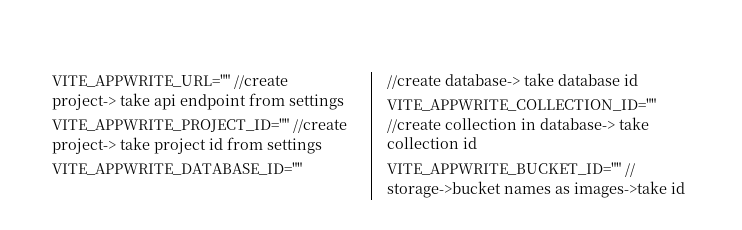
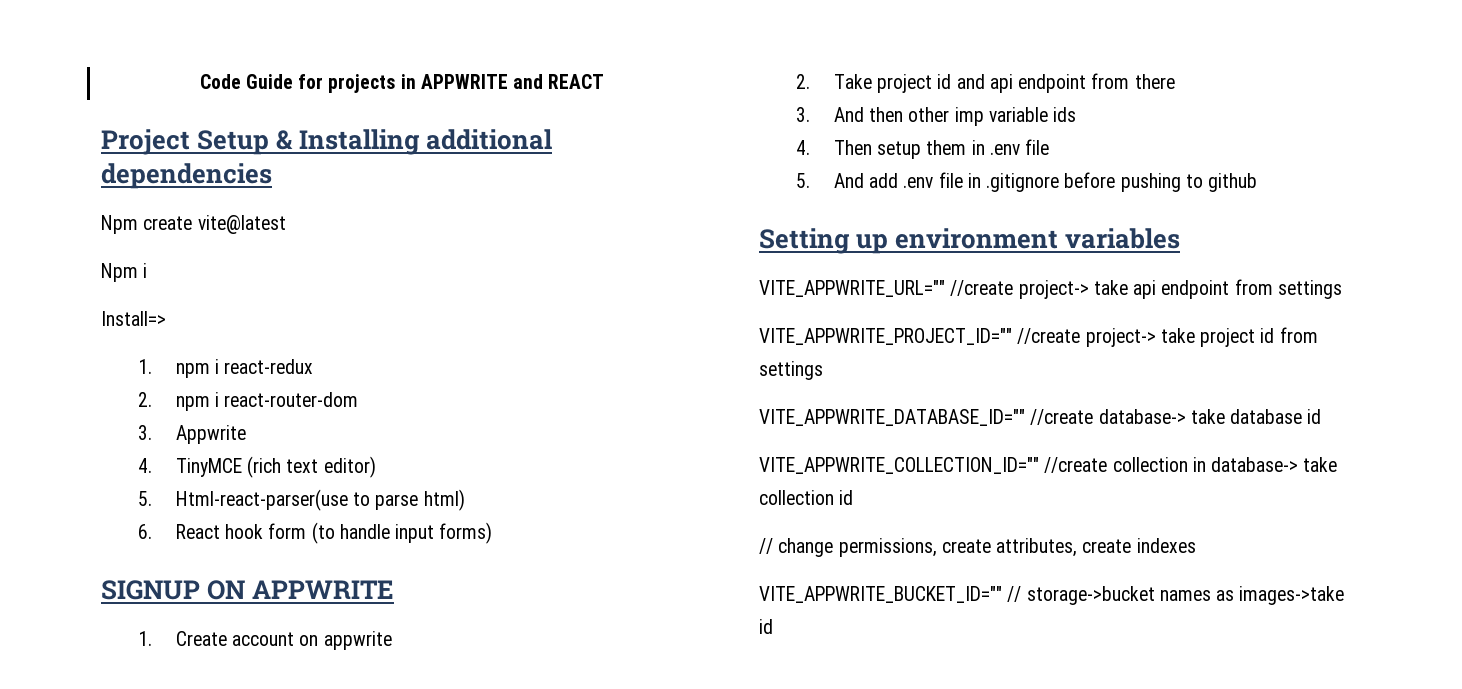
(52, 80) none -> [199,74,605,93] [101,129,553,155] [101,163,272,189] [101,215,286,234] [101,263,148,282] [101,311,166,326] [138,359,314,378] [138,392,359,411] [138,425,246,444] [138,456,376,478] [138,489,465,511] [138,522,493,544] [101,580,395,600] [138,631,392,650] [796,73,1175,93] [796,107,1077,126] [796,139,1050,159] [796,172,1258,192] [759,228,1181,254] Code Guide for projects in APPWRITE and REACT // Project Setup & Installing additional dependencies // Npm create vite@latest // Npm i // Install=> // 1. npm i react-redux // 2. npm i react-router-dom // 3. Appwrite // 4. TinyMCE (rich text editor) // 5. Html-react-parser(use to parse html) // 6. React hook form (to handle input forms) // SIGNUP ON APPWRITE // 1. Create account on appwrite // 2. Take project id and api endpoint from there // 3. And then other imp variable ids // 4. Then setup them in .env file // 5. And add .env file in .gitignore before pushing to github // Setting up environment variables //
(477, 143) none -> [759,538,1196,557] // // change permissions, create attributes, create indexes

